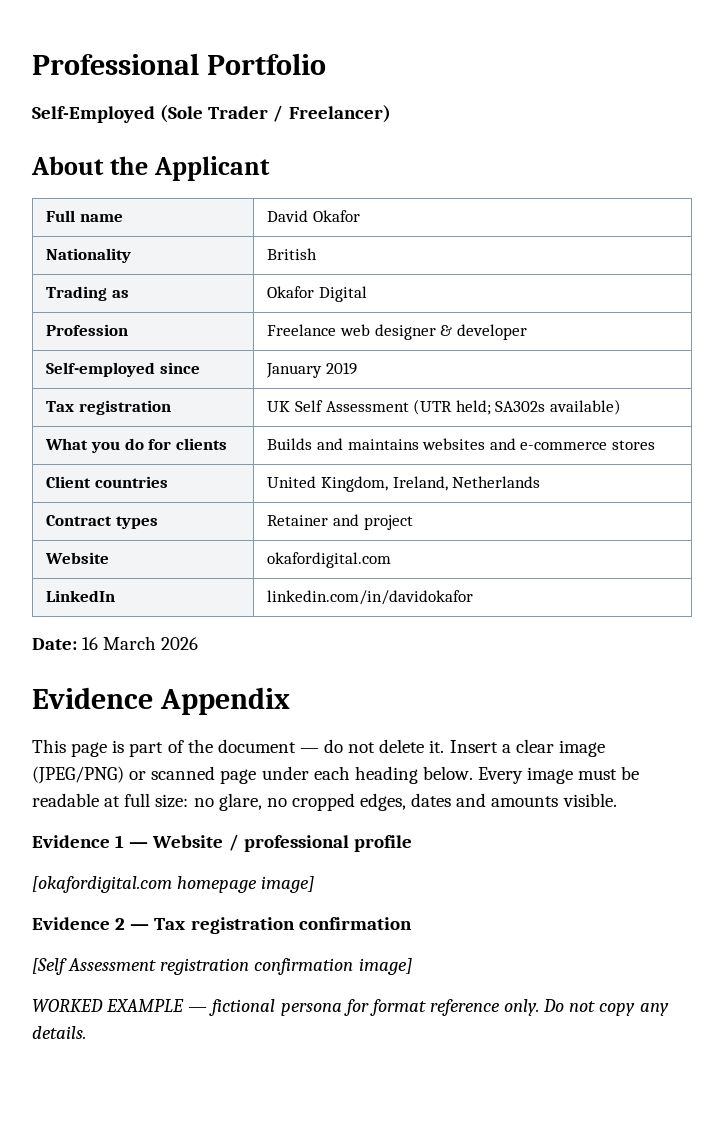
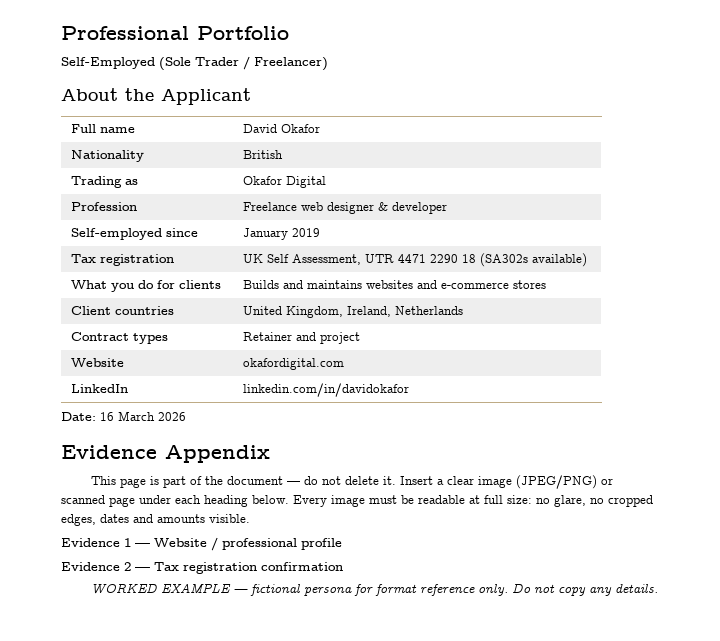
[325,399,546,415] Assessment (UTR held; SA302s -> [291,253,528,267] Assessment, UTR 4471 2290 18 (SA302s
[32,876,315,893] // [okafordigital.com homepage image] -> (342, 544) none
[32,958,412,975] // [Self Assessment registration confirmation image] -> (343, 566) none

